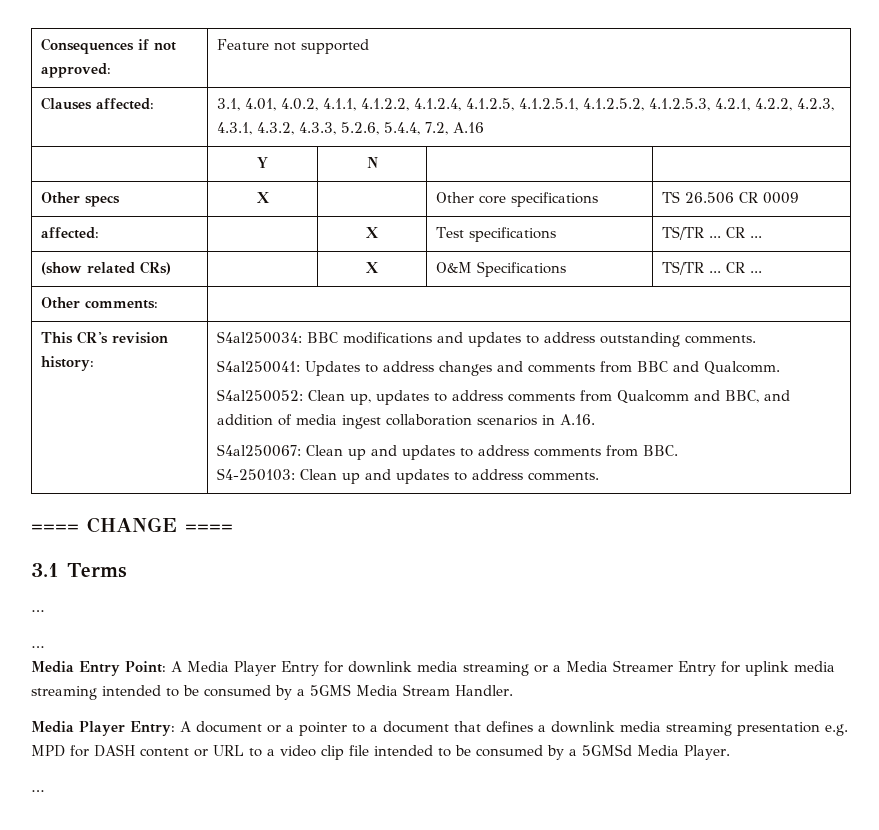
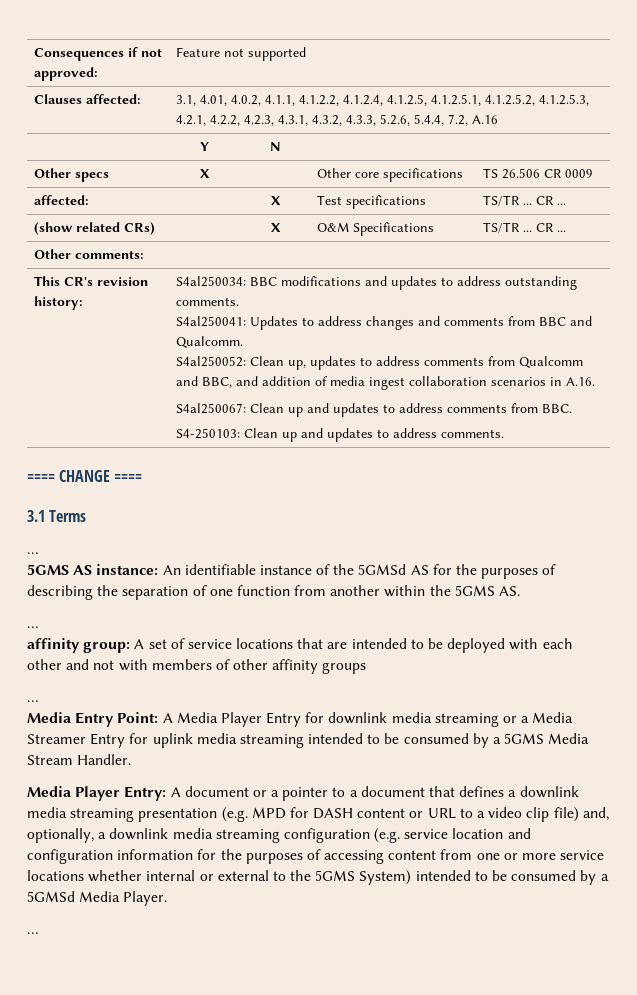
(44, 611) none -> [27,564,557,579] [27,585,521,600] [27,626,39,628] [27,638,573,653] [27,659,367,674] // 5GMS AS instance: An identifiable instance of the 5GMSd AS for the purposes of describing the separation of one function from another within the 5GMS AS. // … // affinity group: A set of service locations that are intended to be deployed with each other and not with members of other affinity groups
[825,724,848,736] e.g. -> [221,807,248,822] (e.g.
[349,745,369,756] file -> [553,807,609,822] [27,828,531,843] [27,849,605,864] [27,870,412,885] file) and, optionally, a downlink media streaming configuration (e.g. service location and configuration information for the purposes of accessing content from one or more service locations whether internal or external to the 5GMS System)

